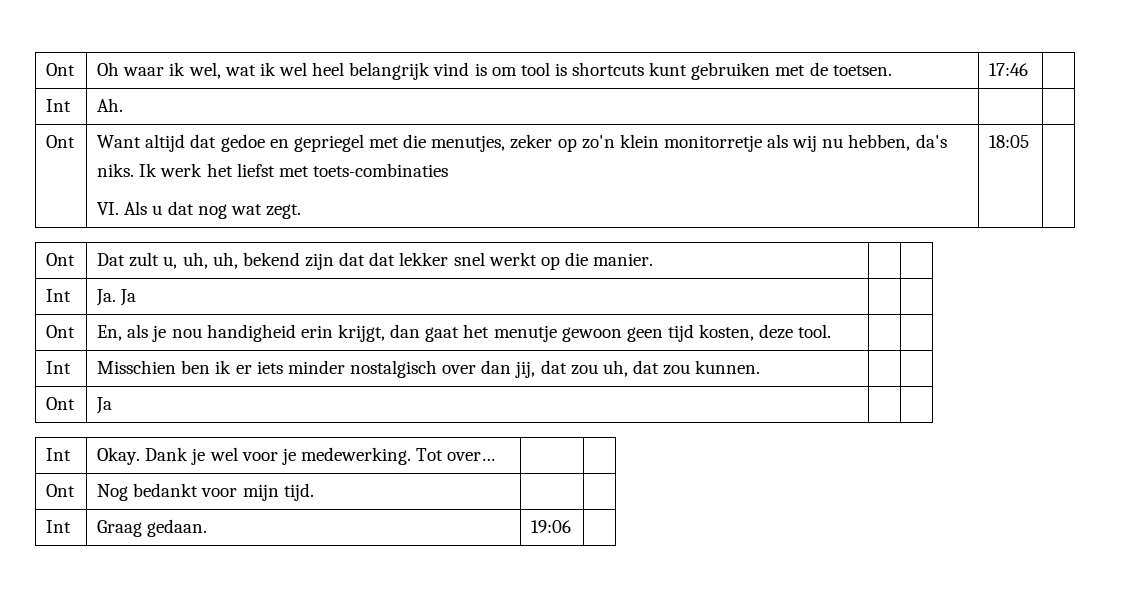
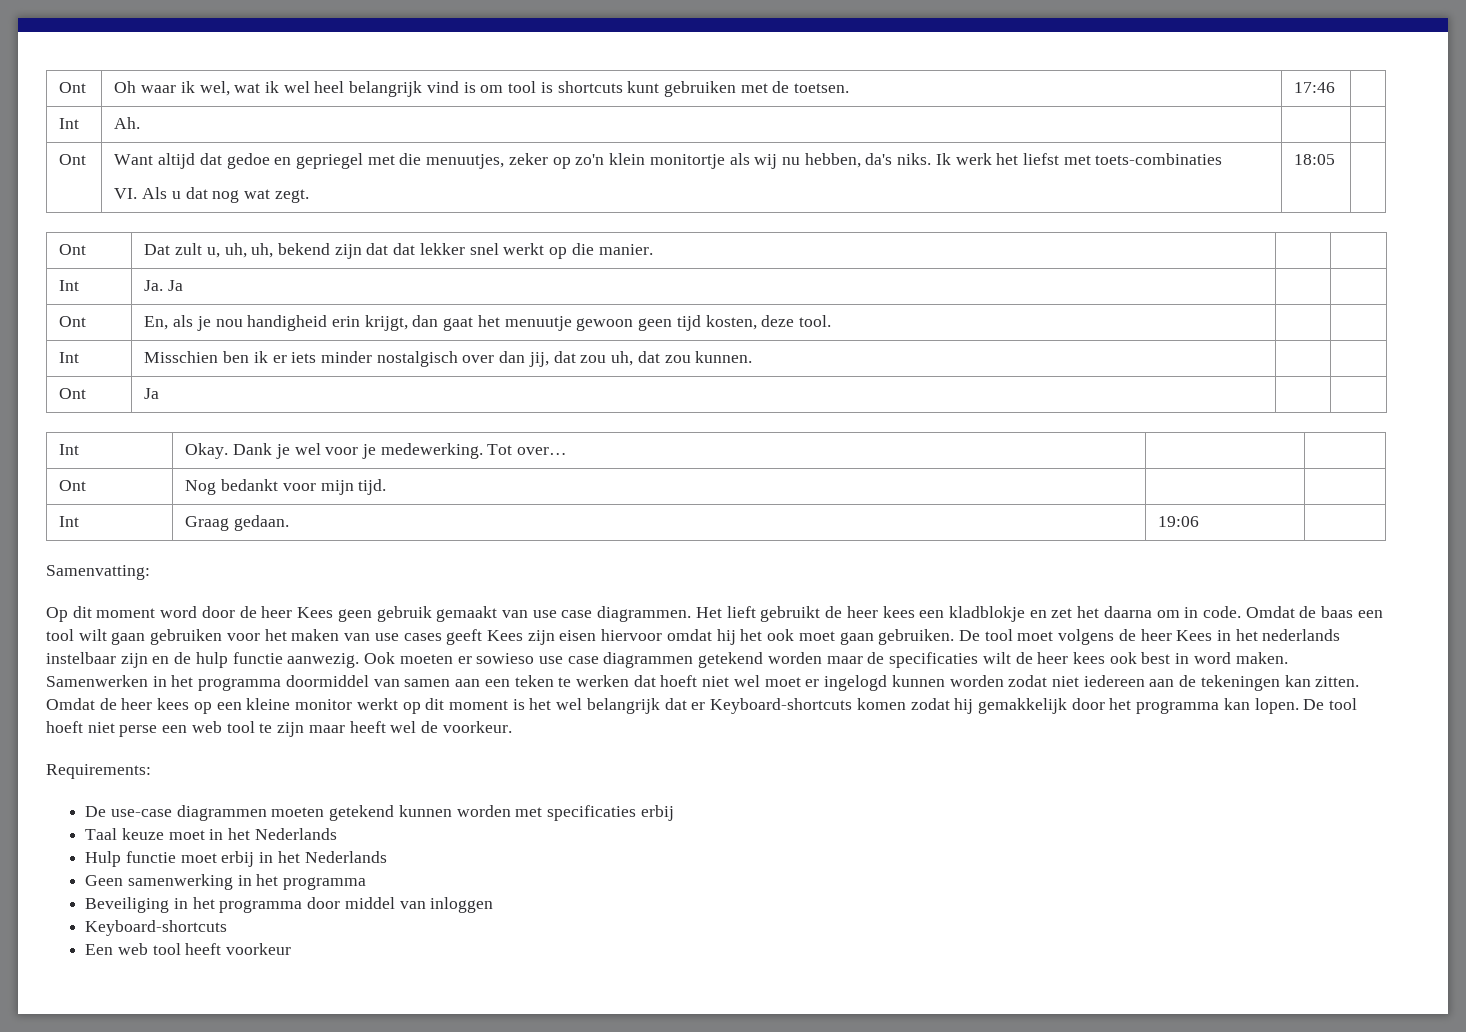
[431,135,506,152] menutjes, -> [426,154,505,169] menuutjes,
[663,135,762,152] monitorretje -> [649,154,725,169] monitortje
[493,325,557,342] menutje -> [504,316,572,331] menuutje
(572, 526) none -> [46,565,150,580] [46,606,1383,622] [46,629,1341,645] [46,652,1288,668] [46,675,1360,691] [46,698,1358,714] [46,721,512,737] [46,764,151,779] [85,805,674,821] [85,828,337,840] [85,851,387,867] [85,874,367,890] [85,897,494,913] [85,920,228,936] [85,943,292,955] // Samenvatting: // Op dit moment word door de heer Kees geen gebruik gemaakt van use case diagrammen. Het lieft gebruikt de heer kees een kladblokje en zet het daarna om in code. Omdat de baas een tool wilt gaan gebruiken voor het maken van use cases geeft Kees zijn eisen hiervoor omdat hij het ook moet gaan gebruiken. De tool moet volgens de heer Kees in het nederlands instelbaar zijn en de hulp functie aanwezig. Ook moeten er sowieso use case diagrammen getekend worden maar de specificaties wilt de heer kees ook best in word maken. Samenwerken in het programma doormiddel van samen aan een teken te werken dat hoeft niet wel moet er ingelogd kunnen worden zodat niet iedereen aan de tekeningen kan zitten. Omdat de heer kees op een kleine monitor werkt op dit moment is het wel belangrijk dat er Keyboard-shortcuts komen zodat hij gemakkelijk door het programma kan lopen. De tool hoeft niet perse een web tool te zijn maar heeft wel de voorkeur. // Requirements: // De use-case diagrammen moeten getekend kunnen worden met specificaties erbij // Taal keuze moet in het Nederlands // Hulp functie moet erbij in het Nederlands // Geen samenwerking in het programma // Beveiliging in het programma door middel van inloggen // Keyboard-shortcuts // Een web tool heeft voorkeur

